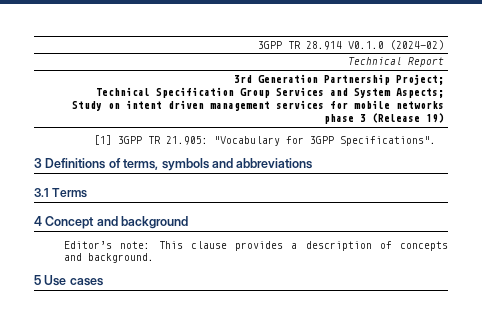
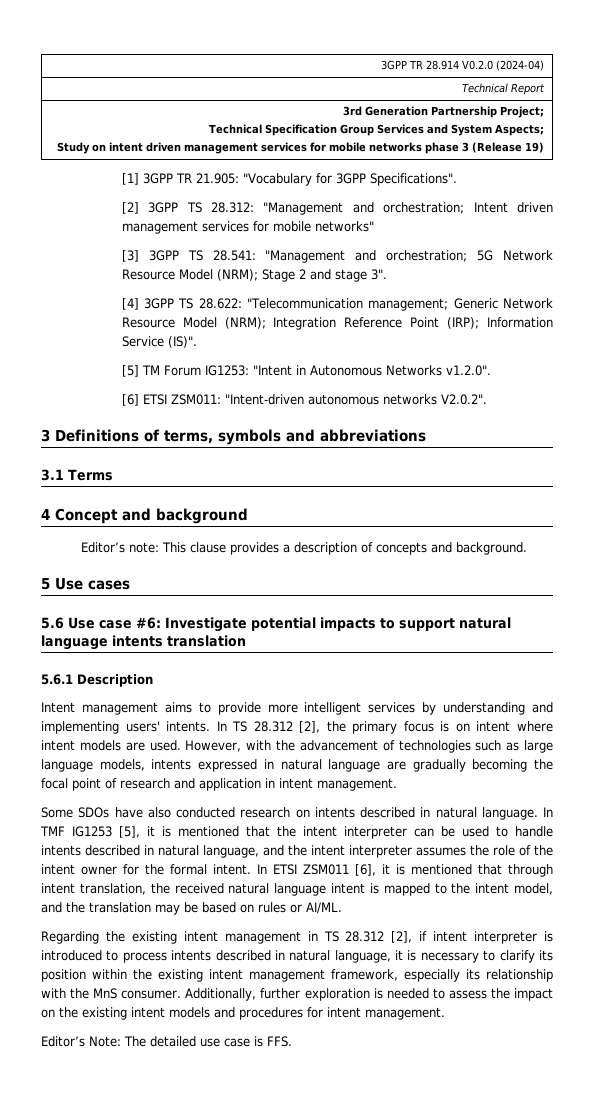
[348,40,445,50] V0.1.0 (2024-02) -> [462,60,545,71] V0.2.0 (2024-04)
(437, 141) none -> [121,202,553,215] [121,221,374,234] [121,250,553,263] [121,269,387,282] [121,298,553,311] [121,317,554,330] [121,336,197,348] [121,365,491,377] [121,394,487,406] // [2] 3GPP TS 28.312: "Management and orchestration; Intent driven management services for mobile networks" // [3] 3GPP TS 28.541: "Management and orchestration; 5G Network Resource Model (NRM); Stage 2 and stage 3". // [4] 3GPP TS 28.622: "Telecommunication management; Generic Network Resource Model (NRM); Integration Reference Point (IRP); Information Service (IS)". // [5] TM Forum IG1253: "Intent in Autonomous Networks v1.2.0". // [6] ETSI ZSM011: "Intent-driven autonomous networks V2.0.2".
(103, 282) none -> [41,617,511,632] [41,635,246,650] [41,674,153,687] [41,702,553,715] [41,721,553,734] [41,740,553,753] [41,759,553,772] [41,778,397,791] [41,807,553,820] [40,826,553,839] [41,845,553,858] [41,864,553,877] [41,883,553,896] [41,902,342,915] [41,931,554,944] [41,950,553,963] [41,969,553,982] [41,988,554,1001] [41,1007,445,1020] [41,1036,292,1047] // 5.6 Use case #6: Investigate potential impacts to support natural language intents translation // 5.6.1 Description // Intent management aims to provide more intelligent services by understanding and implementing users' intents. In TS 28.312 [2], the primary focus is on intent where intent models are used. However, with the advancement of technologies such as large language models, intents expressed in natural language are gradually becoming the focal point of research and application in intent management. // Some SDOs have also conducted research on intents described in natural language. In TMF IG1253 [5], it is mentioned that the intent interpreter can be used to handle intents described in natural language, and the intent interpreter assumes the role of the intent owner for the formal intent. In ETSI ZSM011 [6], it is mentioned that through intent translation, the received natural language intent is mapped to the intent model, and the translation may be based on rules or AI/ML. // Regarding the existing intent management in TS 28.312 [2], if intent interpreter is introduced to process intents described in natural language, it is necessary to clarify its position within the existing intent management framework, especially its relationship with the MnS consumer. Additionally, further exploration is needed to assess the impact on the existing intent models and procedures for intent management. // Editor’s Note: The detailed use case is FFS.

